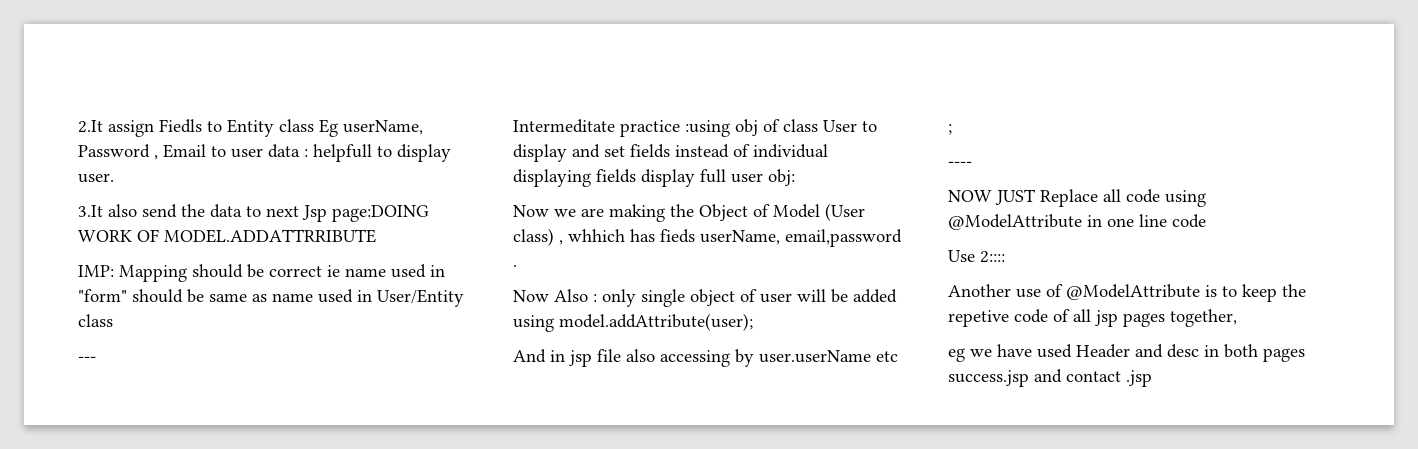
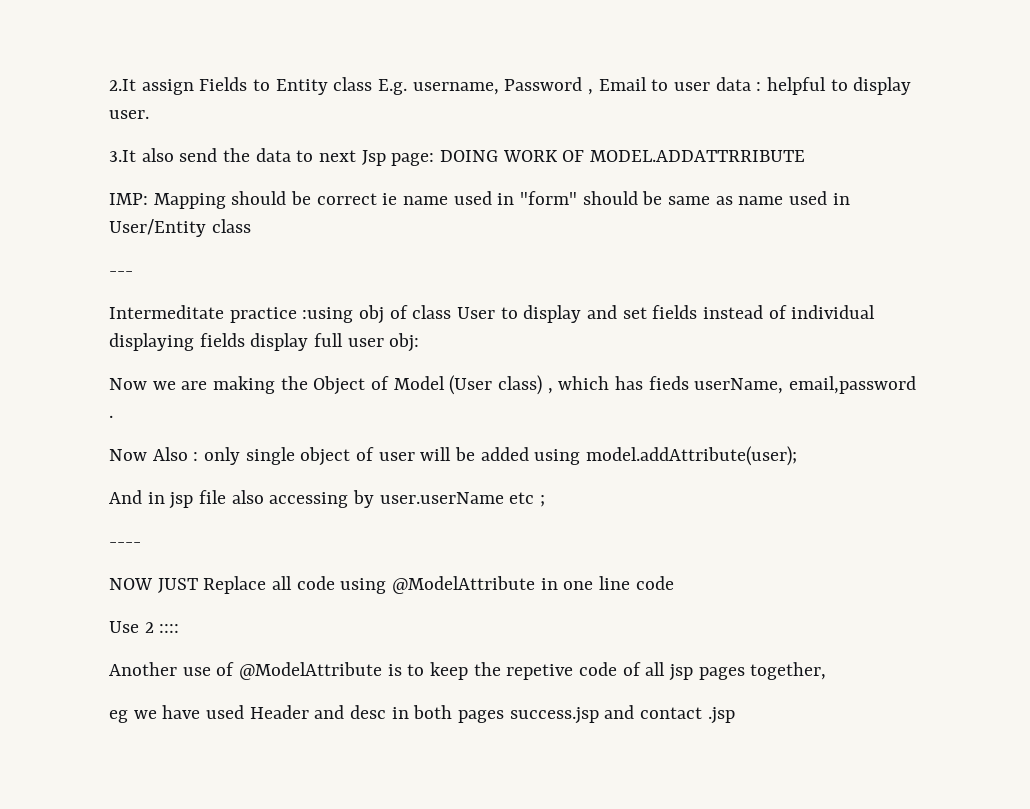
[159,119,202,133] Fiedls -> [199,77,248,91] Fields
[319,119,423,137] Eg userName, -> [378,79,499,95] E.g. username,
[313,144,372,162] helpfull -> [767,77,827,95] helpful
[332,205,429,222] page:DOING -> [391,150,499,166] page: DOING
[568,229,625,242] whhich -> [558,376,610,390] which
[980,251,1005,263] 2:::: -> [144,622,180,633] 2 ::::

